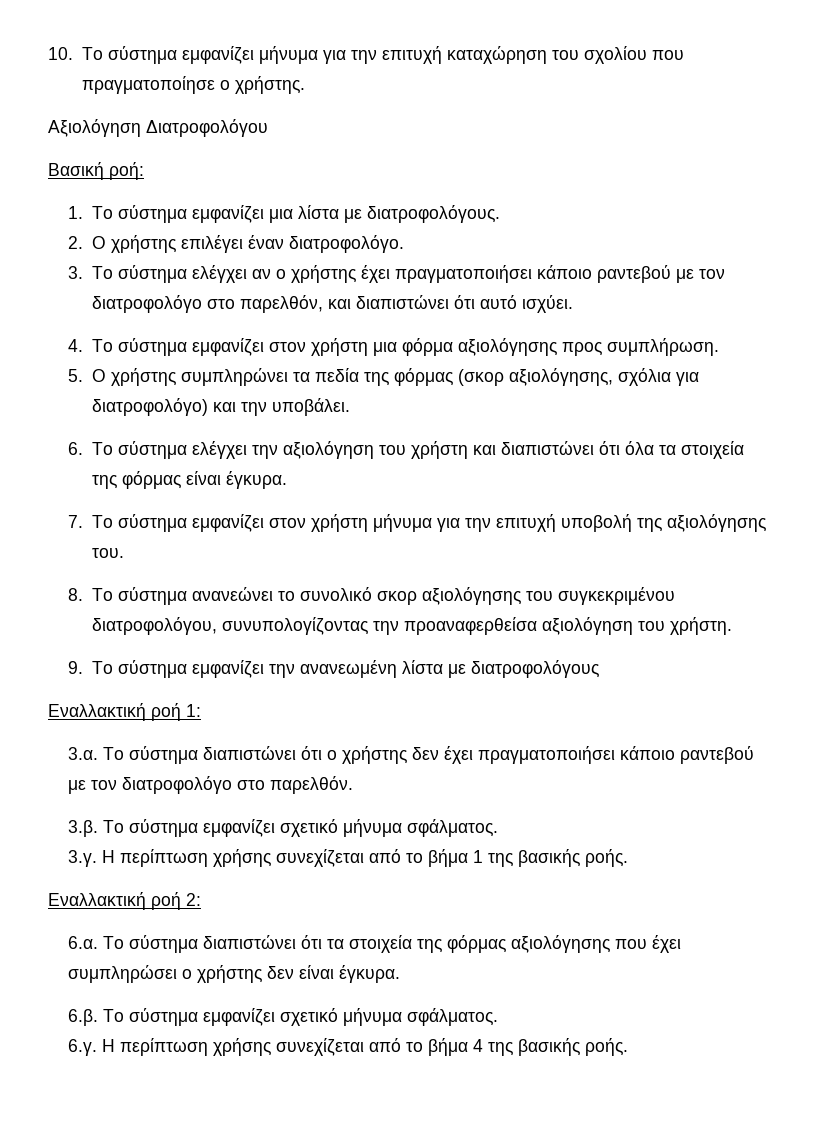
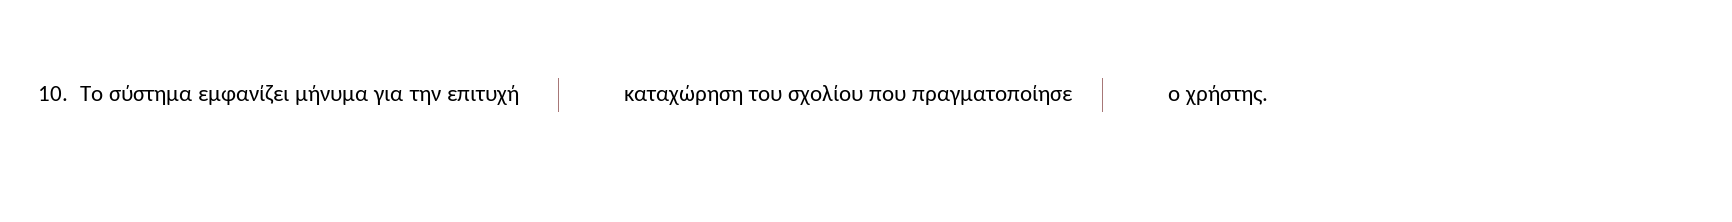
[48,119,268,137] [48,162,144,180] [68,205,501,223] [68,235,405,253] [68,265,726,283] [92,295,574,313] [68,338,720,356] [68,368,700,386] [92,398,351,416] [68,441,745,459] [92,471,288,489] [68,514,767,532] [92,548,125,558] [68,587,676,605] [92,617,733,635] [68,660,600,678] [48,703,201,721] [68,746,755,764] [68,776,354,794] [68,819,499,837] [68,849,629,867] [48,892,201,910] [68,935,682,953] [68,965,401,983] [68,1008,499,1026] [68,1038,629,1056] // Αξιολόγηση Διατροφολόγου // Βασική ροή: // 1. Το σύστημα εμφανίζει μια λίστα με διατροφολόγους. // 2. Ο χρήστης επιλέγει έναν διατροφολόγο. // 3. Το σύστημα ελέγχει αν ο χρήστης έχει πραγματοποιήσει κάποιο ραντεβού με τον διατροφολόγο στο παρελθόν, και διαπιστώνει ότι αυτό ισχύει. // 4. Το σύστημα εμφανίζει στον χρήστη μια φόρμα αξιολόγησης προς συμπλήρωση. // 5. Ο χρήστης συμπληρώνει τα πεδία της φόρμας (σκορ αξιολόγησης, σχόλια για διατροφολόγο) και την υποβάλει. // 6. Το σύστημα ελέγχει την αξιολόγηση του χρήστη και διαπιστώνει ότι όλα τα στοιχεία της φόρμας είναι έγκυρα. // 7. Το σύστημα εμφανίζει στον χρήστη μήνυμα για την επιτυχή υποβολή της αξιολόγησης του. // 8. Το σύστημα ανανεώνει το συνολικό σκορ αξιολόγησης του συγκεκριμένου διατροφολόγου, συνυπολογίζοντας την προαναφερθείσα αξιολόγηση του χρήστη. // 9. Το σύστημα εμφανίζει την ανανεωμένη λίστα με διατροφολόγους // Εναλλακτική ροή 1: // 3.α. Το σύστημα διαπιστώνει ότι ο χρήστης δεν έχει πραγματοποιήσει κάποιο ραντεβού με τον διατροφολόγο στο παρελθόν. // 3.β. Το σύστημα εμφανίζει σχετικό μήνυμα σφάλματος. // 3.γ. Η περίπτωση χρήσης συνεχίζεται από το βήμα 1 της βασικής ροής. // Εναλλακτική ροή 2: // 6.α. Το σύστημα διαπιστώνει ότι τα στοιχεία της φόρμας αξιολόγησης που έχει συμπληρώσει ο χρήστης δεν είναι έγκυρα. // 6.β. Το σύστημα εμφανίζει σχετικό μήνυμα σφάλματος. // 6.γ. Η περίπτωση χρήσης συνεχίζεται από το βήμα 4 της βασικής ροής. -> (1268, 95) none

